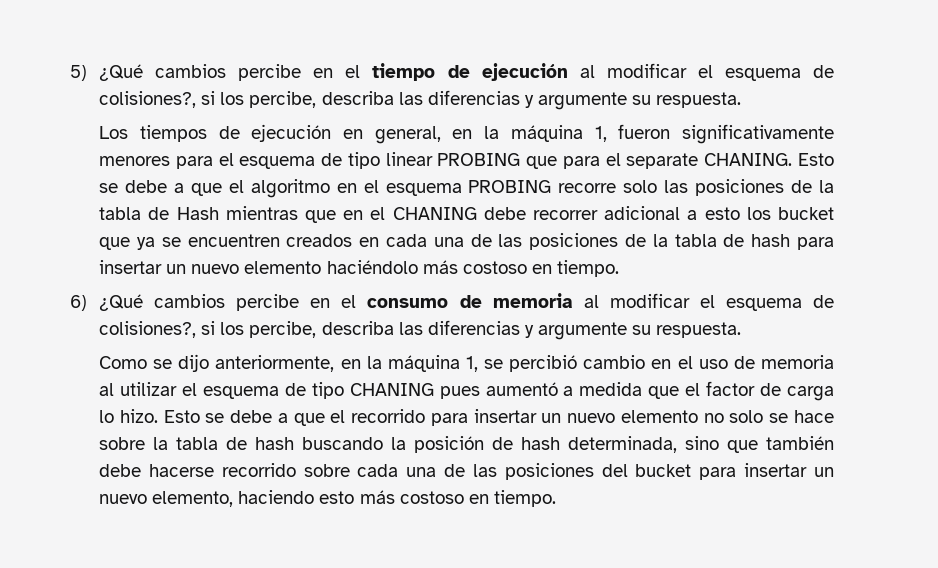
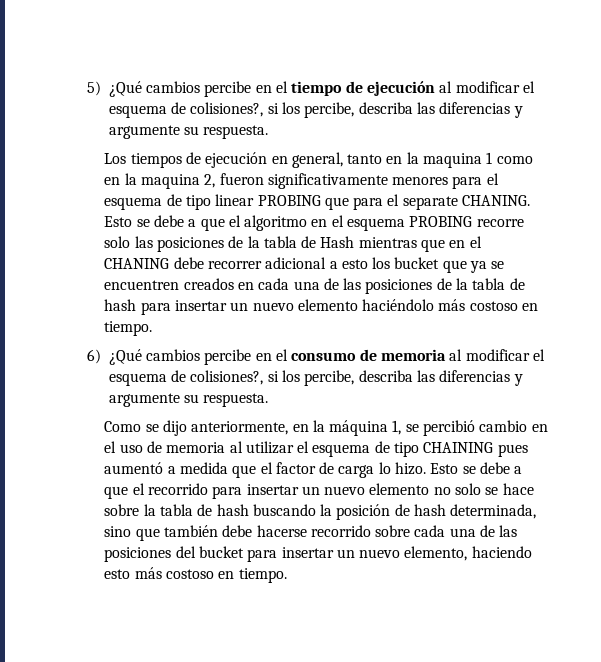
[452,125,607,142] en la máquina 1, -> [347,152,533,168] [104,173,216,189] tanto en la maquina 1 como en la maquina 2,
[349,383,434,396] CHANING -> [423,442,494,453] CHAINING

